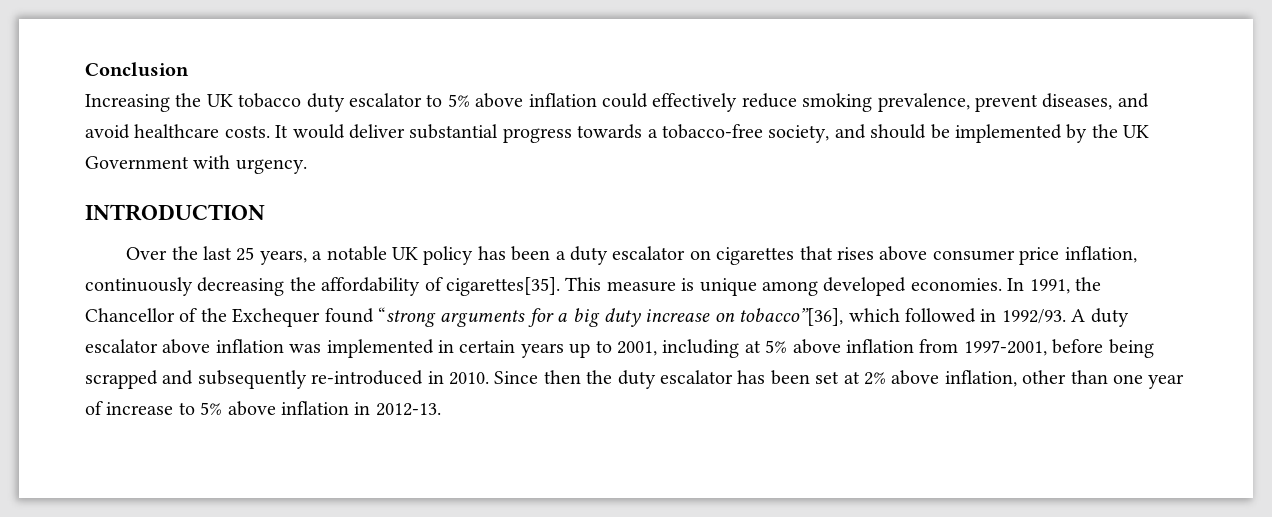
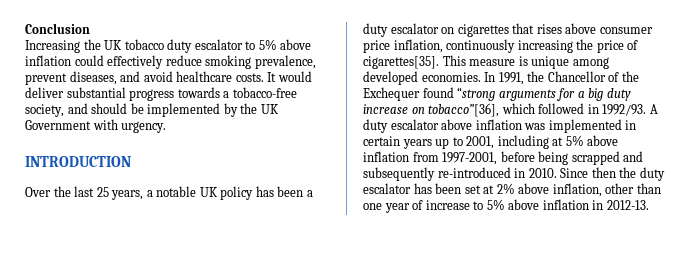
[197,277,421,296] decreasing the affordability -> [517,39,624,53] increasing the price

